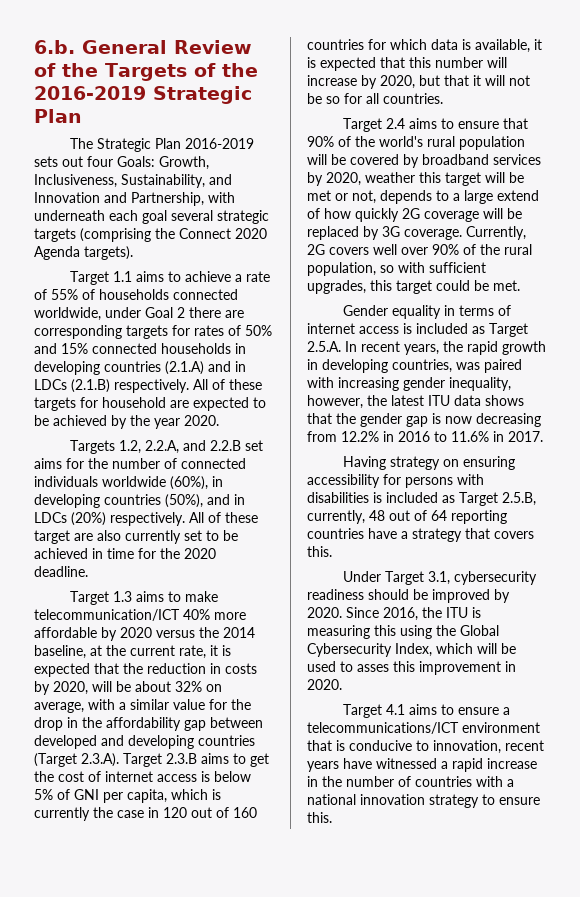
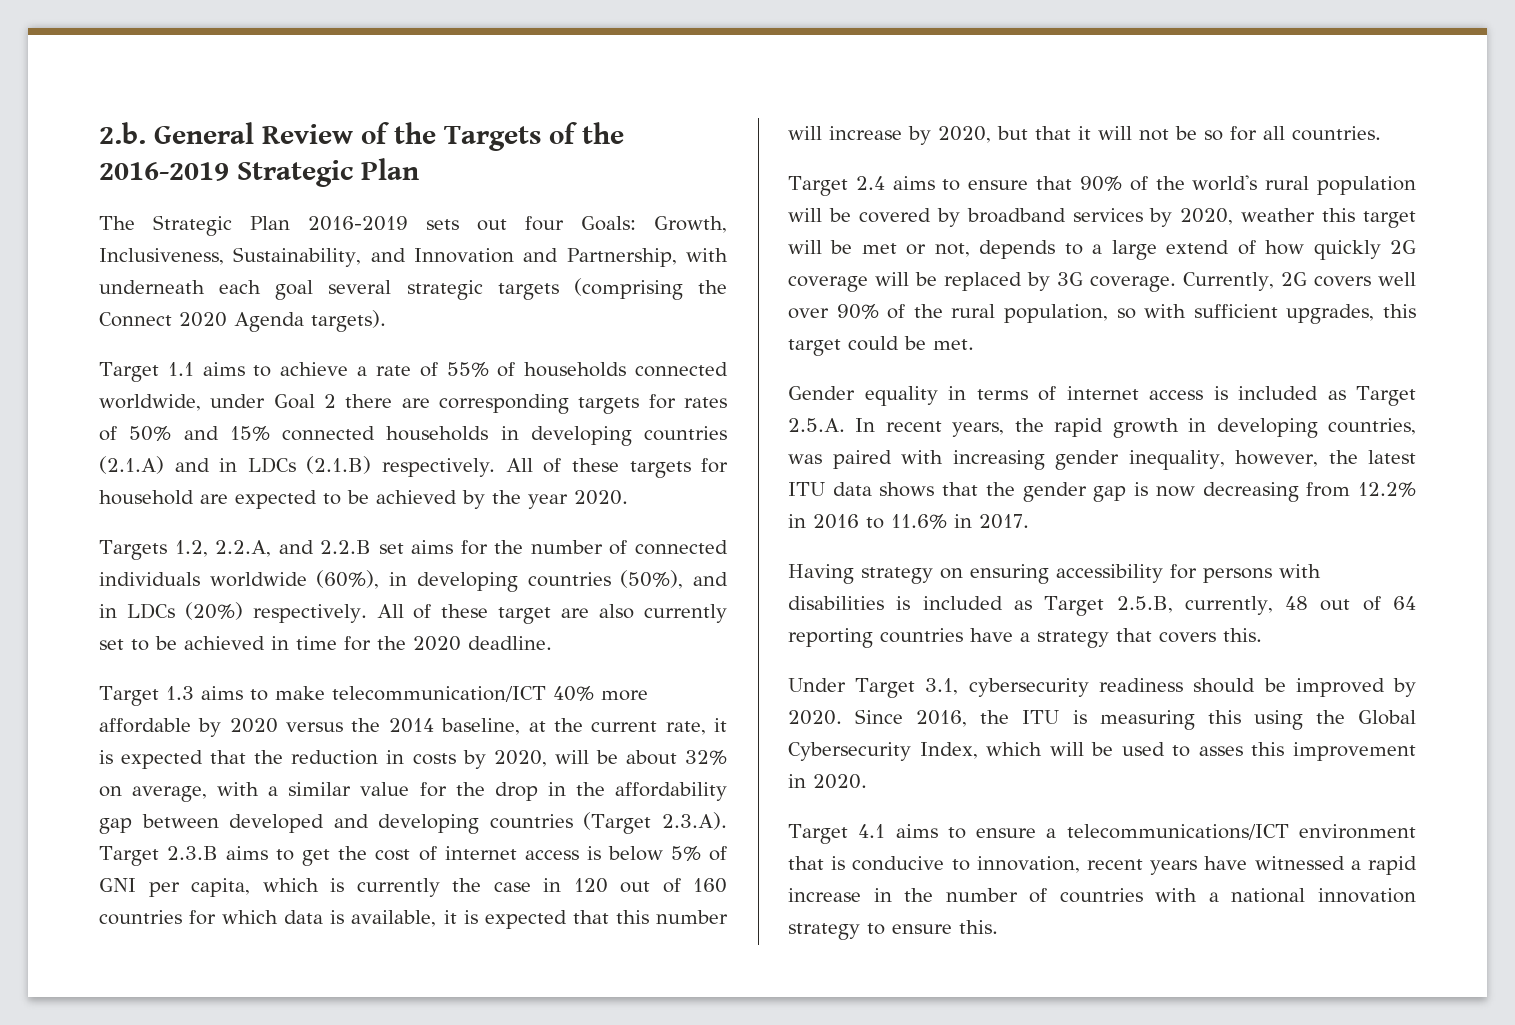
[34,40,75,54] 6.b. -> [99,122,146,144] 2.b.

